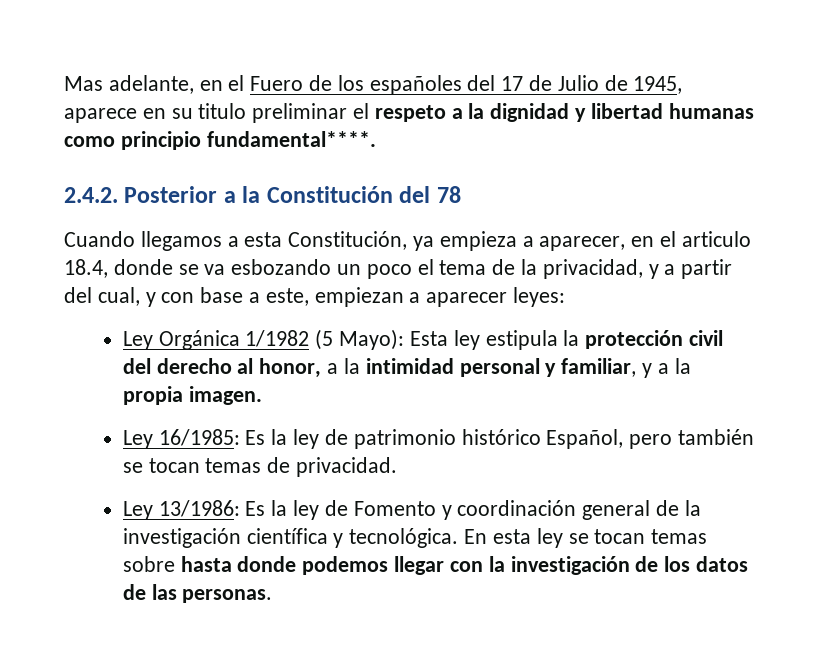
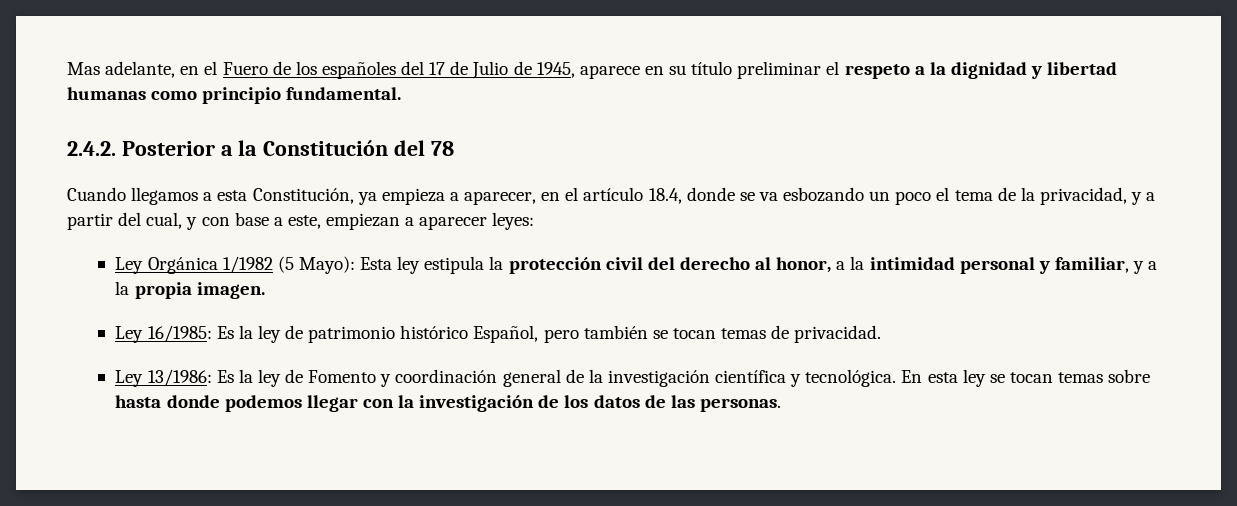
[198,103,247,119] titulo -> [691,61,733,75] título
[206,131,376,147] fundamental****. -> [286,87,402,100] fundamental.
[681,231,751,247] articulo -> [583,187,644,201] artículo

